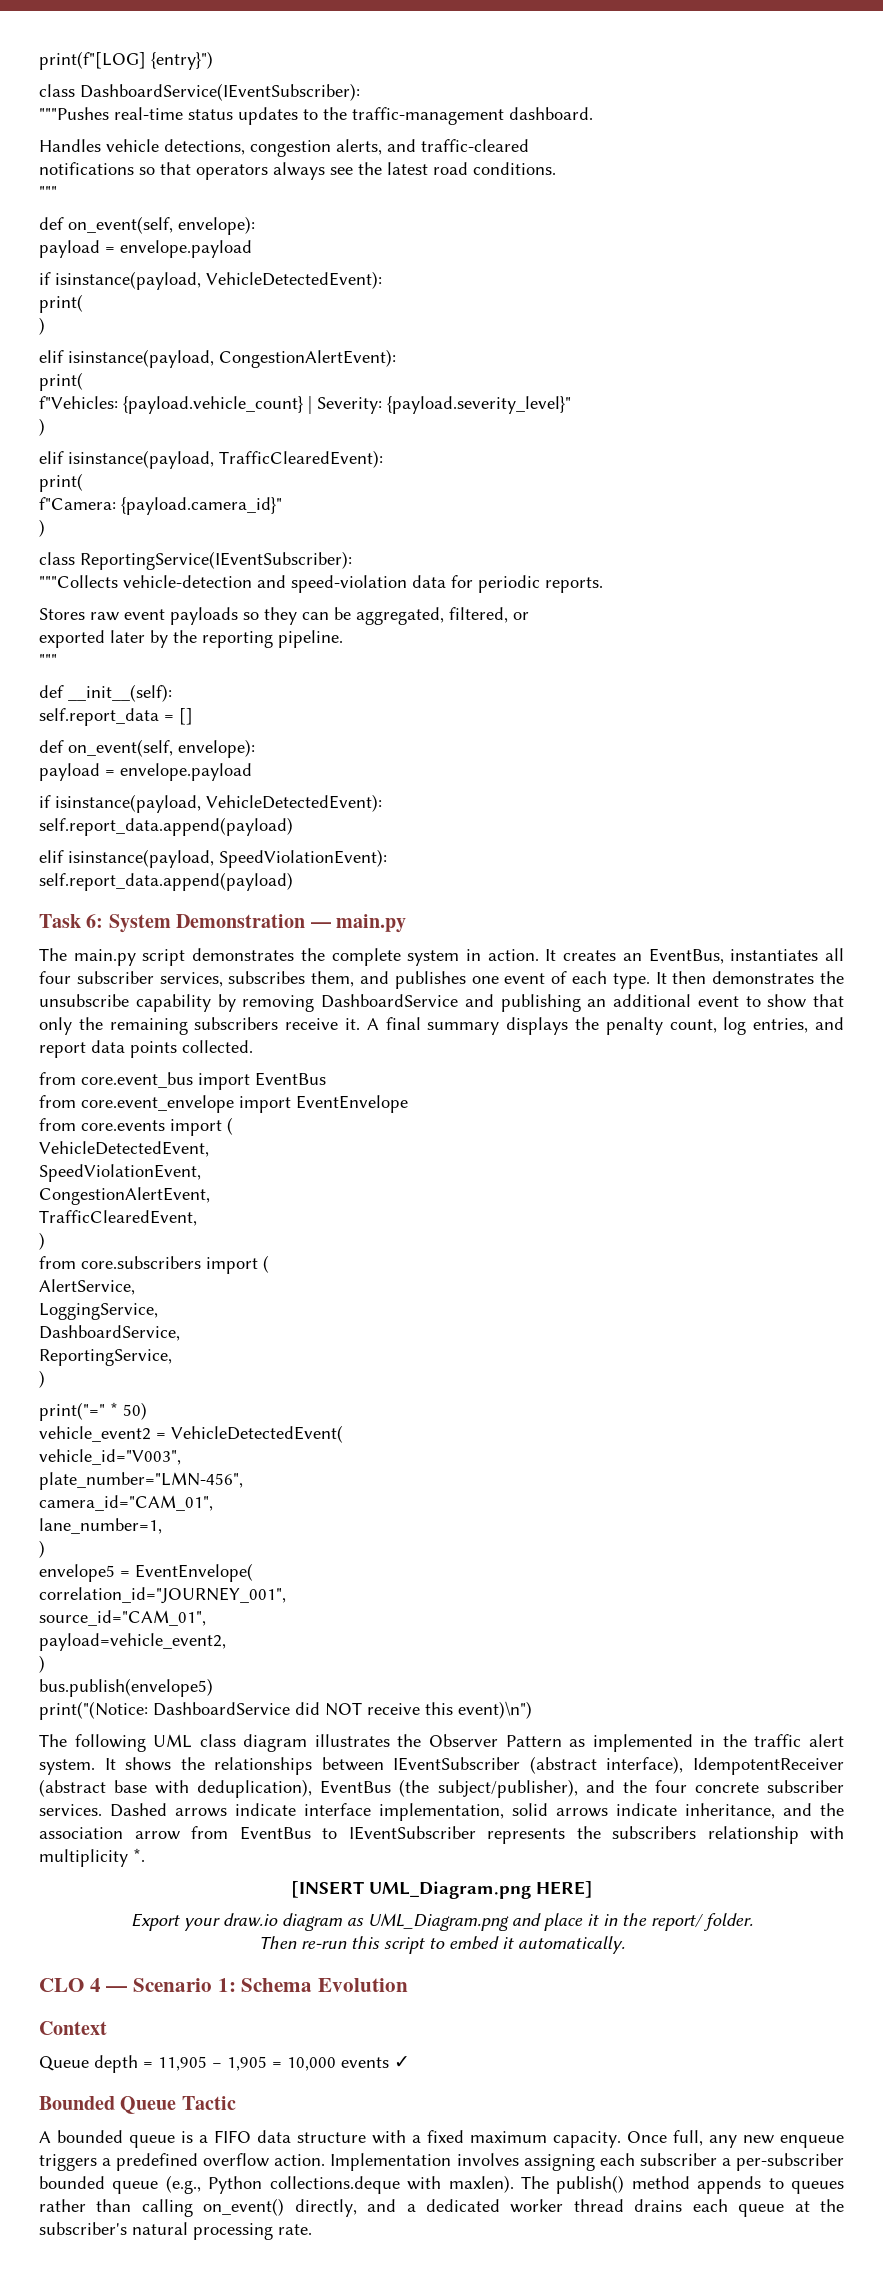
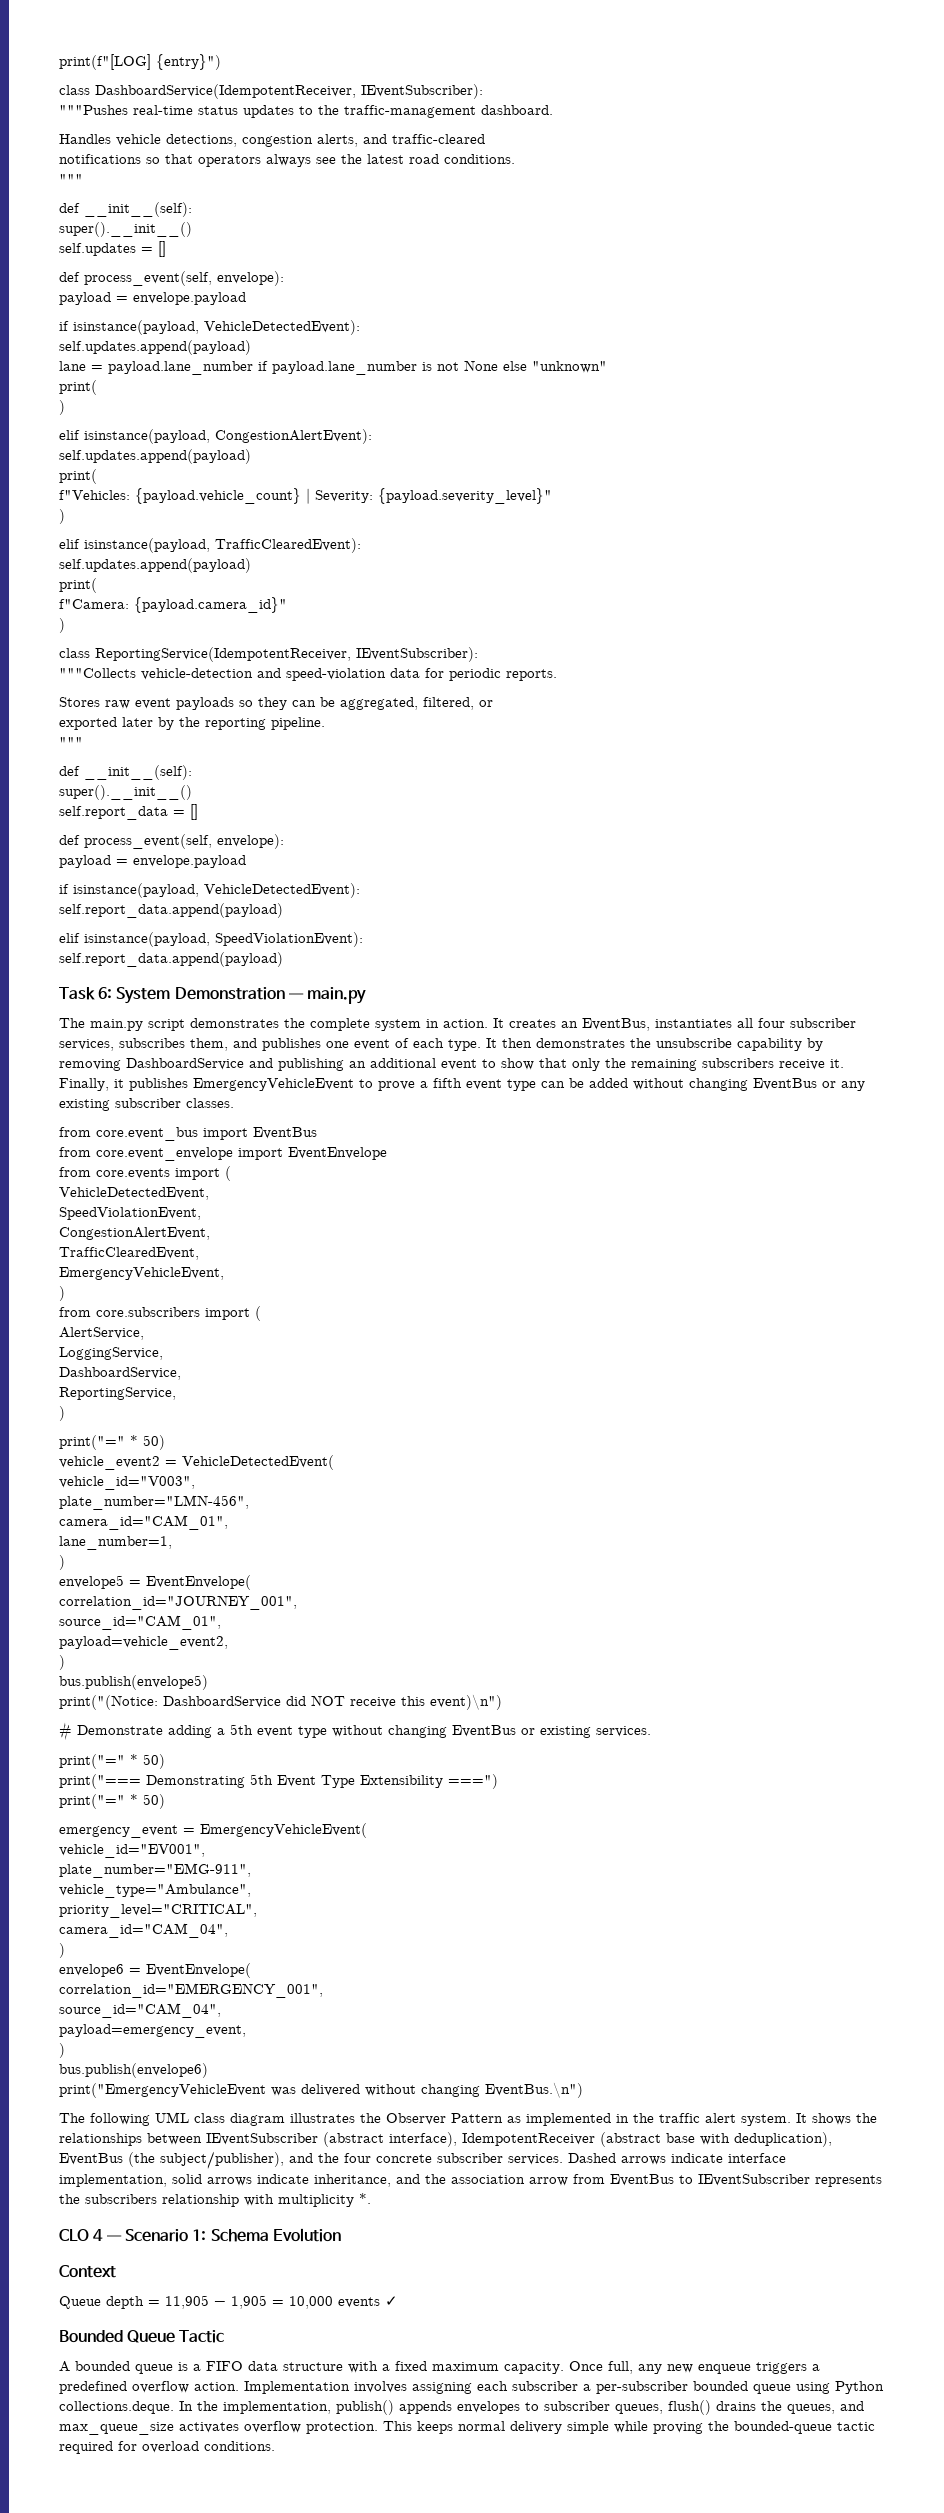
[80,83,360,101] DashboardService(IEventSubscriber): -> [95,84,483,99] DashboardService(IdempotentReceiver, IEventSubscriber):
[68,216,255,235] [39,240,252,258] [39,271,382,290] on_event(self, envelope): // payload = envelope.payload // if isinstance(payload, VehicleDetectedEvent): -> [84,202,192,217] [59,222,192,237] [59,241,166,257] [59,271,284,286] [59,292,246,305] [59,320,360,335] [59,340,251,355] [59,360,607,375] __init__(self): // super().__init__() // self.updates = [] // def process_event(self, envelope): // payload = envelope.payload // if isinstance(payload, VehicleDetectedEvent): // self.updates.append(payload) // lane = payload.lane_number if payload.lane_number is not None else "unknown"
(396, 358) none -> [59,449,251,464] // self.updates.append(payload)
(383, 459) none -> [59,558,251,573] // self.updates.append(payload)
[80,551,352,570] ReportingService(IEventSubscriber): -> [95,647,478,662] ReportingService(IdempotentReceiver, IEventSubscriber):
(172, 693) none -> [59,785,192,800] // super().__init__()
[68,739,173,757] on_event(self, -> [84,834,212,849] process_event(self,
[366,1017,844,1035] [39,1040,253,1058] A final summary displays the penalty count, log entries, and report data points collected. -> [59,1078,865,1091] [59,1098,234,1111] Finally, it publishes EmergencyVehicleEvent to prove a fifth event type can be added without changing EventBus or any existing subscriber classes.
(197, 1218) none -> [59,1267,224,1280] // EmergencyVehicleEvent,
(532, 1710) none -> [59,1722,651,1741] [59,1754,165,1769] [59,1774,498,1789] [59,1794,165,1809] [59,1823,367,1838] [59,1844,205,1858] [59,1863,251,1878] [59,1884,251,1898] [59,1904,257,1918] [59,1923,228,1938] [59,1943,65,1958] [59,1963,251,1978] [59,1983,323,1998] [59,2003,221,2018] [59,2024,246,2038] [59,2043,65,2058] [59,2063,208,2078] [59,2082,583,2098] // # Demonstrate adding a 5th event type without changing EventBus or existing services. // print("=" * 50) // print("=== Demonstrating 5th Event Type Extensibility ===") // print("=" * 50) // emergency_event = EmergencyVehicleEvent( // vehicle_id="EV001", // plate_number="EMG-911", // vehicle_type="Ambulance", // priority_level="CRITICAL", // camera_id="CAM_04", // ) // envelope6 = EventEnvelope( // correlation_id="EMERGENCY_001", // source_id="CAM_04", // payload=emergency_event, // ) // bus.publish(envelope6) // print("EmergencyVehicleEvent was delivered without changing EventBus.\n")
[290,1881,593,1899] [130,1913,753,1931] [258,1936,625,1954] // [INSERT UML_Diagram.png HERE] // Export your draw.io diagram as UML_Diagram.png and place it in the report/ folder. // Then re-run this script to embed it automatically. -> (371, 2198) none
[165,2175,844,2194] [39,2198,845,2217] [39,2222,312,2240] (e.g., Python collections.deque with maxlen). The publish() method appends to queues rather than calling on_event() directly, and a dedicated worker thread drains each queue at the subscriber's natural processing rate. -> [796,2381,884,2394] [59,2400,864,2415] [59,2421,875,2435] [59,2441,275,2454] using Python collections.deque. In the implementation, publish() appends envelopes to subscriber queues, flush() drains the queues, and max_queue_size activates overflow protection. This keeps normal delivery simple while proving the bounded-queue tactic required for overload conditions.

